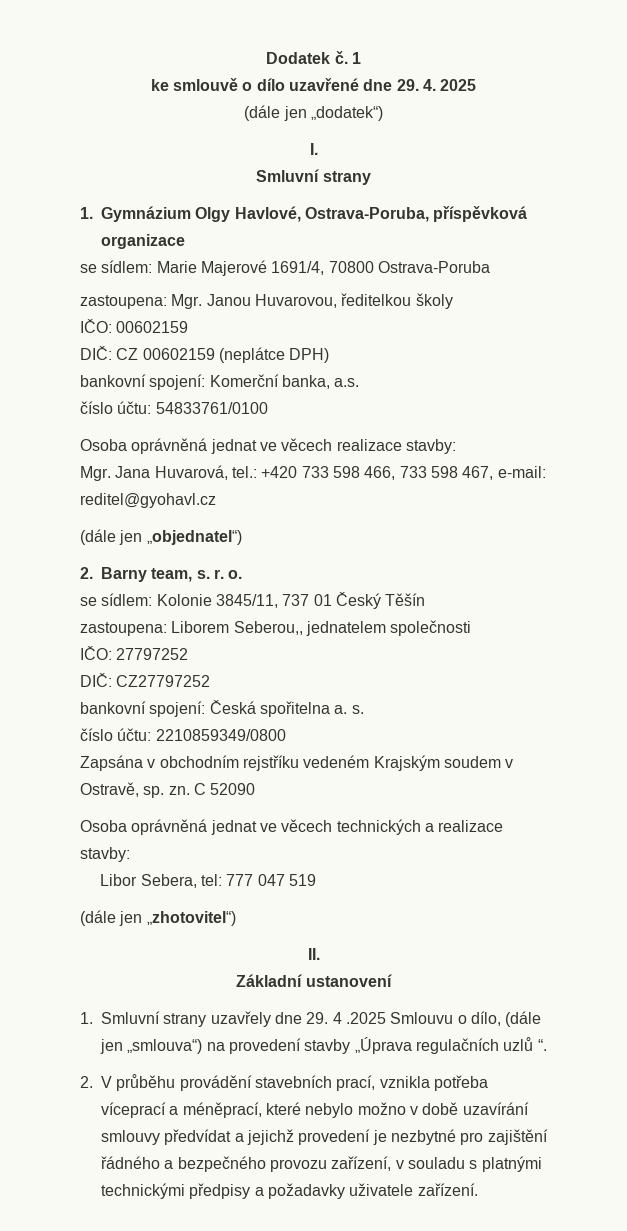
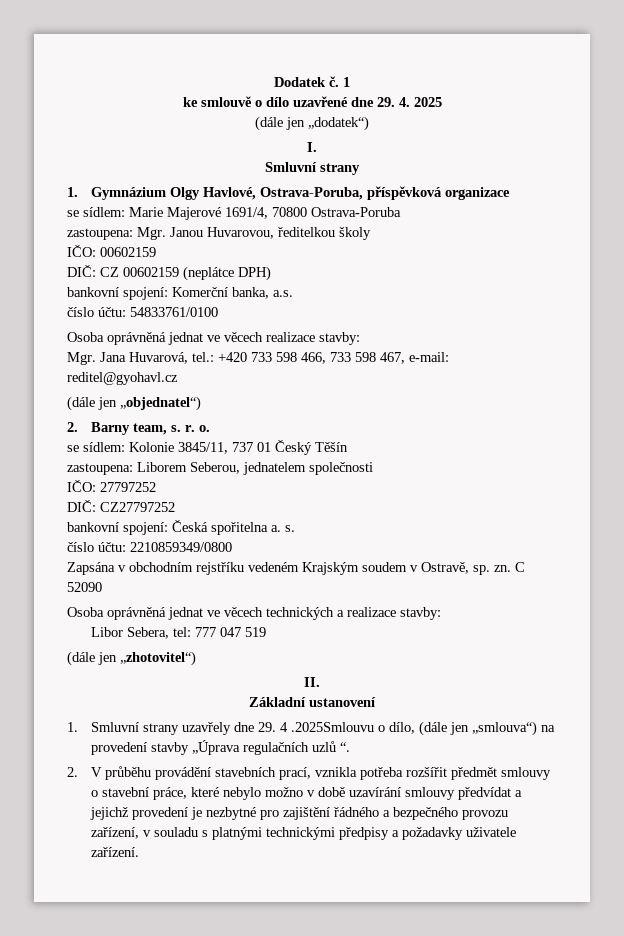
[233,621,303,635] Seberou,, -> [190,462,240,474] Seberou,
[345,1012,454,1024] .2025 Smlouvu -> [290,722,374,732] .2025Smlouvu
[101,1102,262,1118] víceprací a méněprací, -> [405,767,551,780] [90,787,187,800] rozšířit předmět smlouvy o stavební práce,

